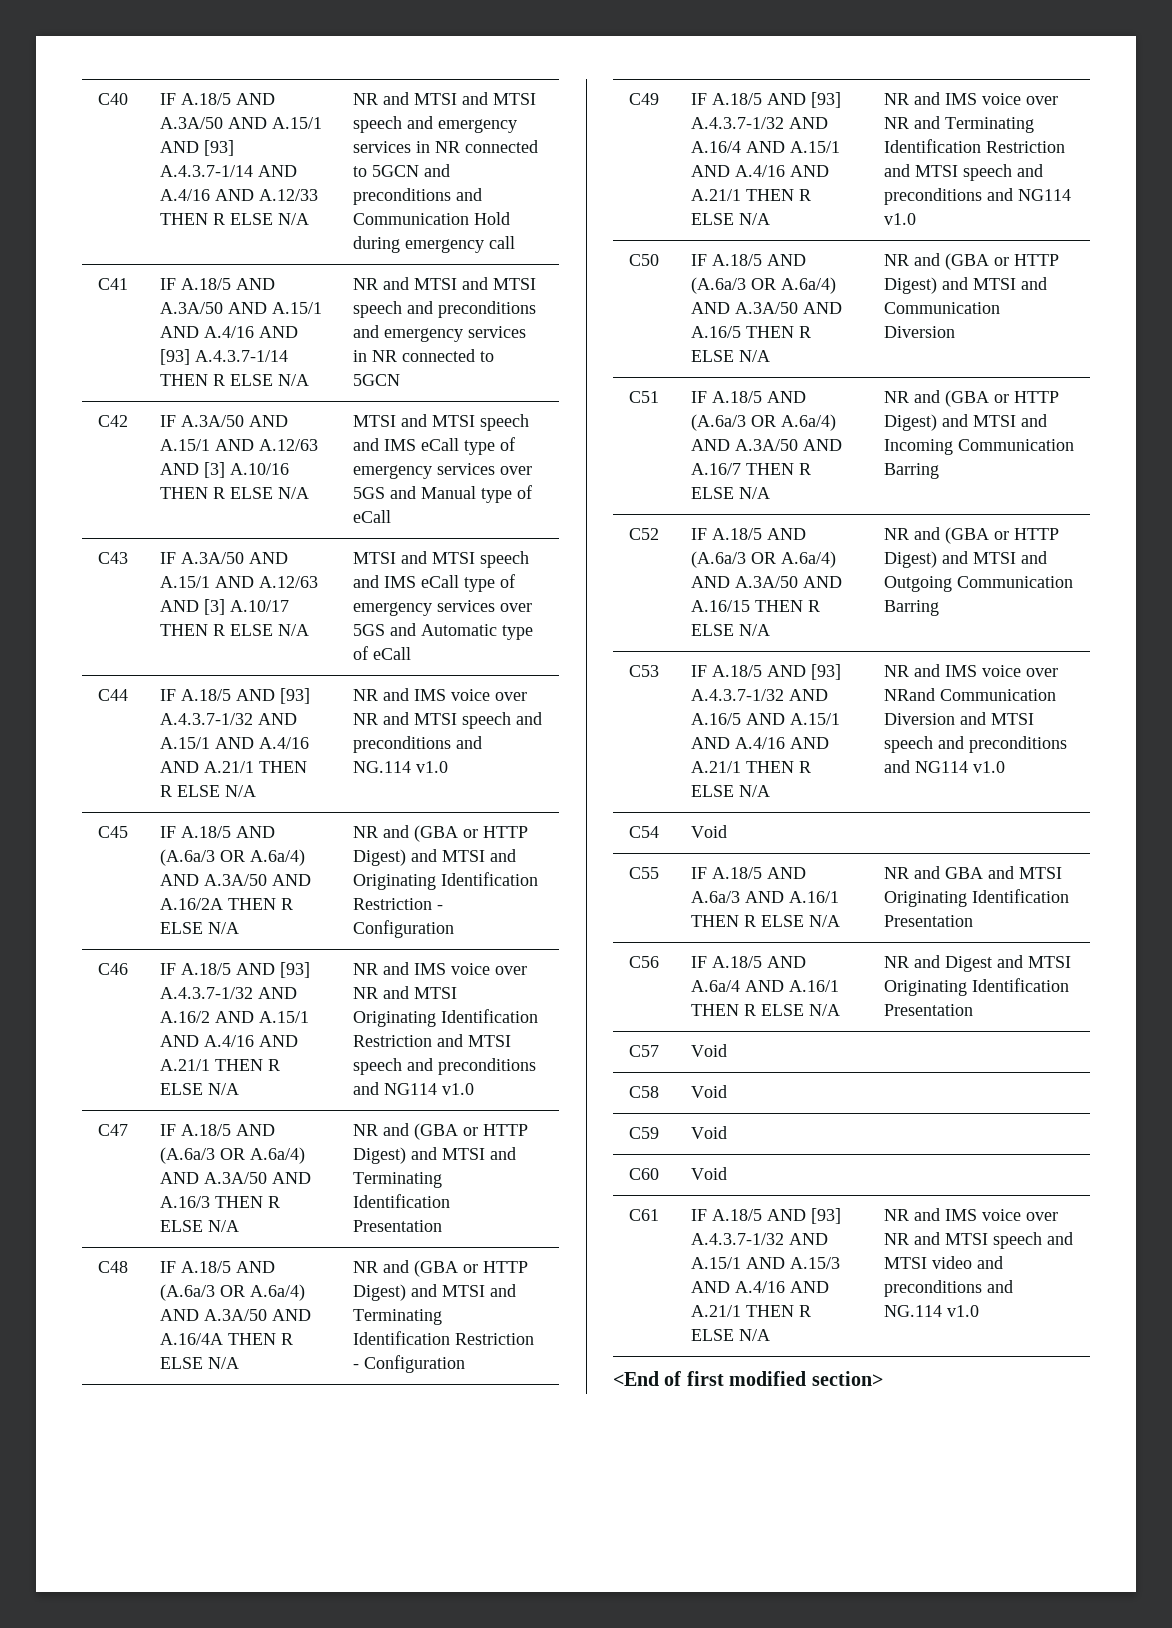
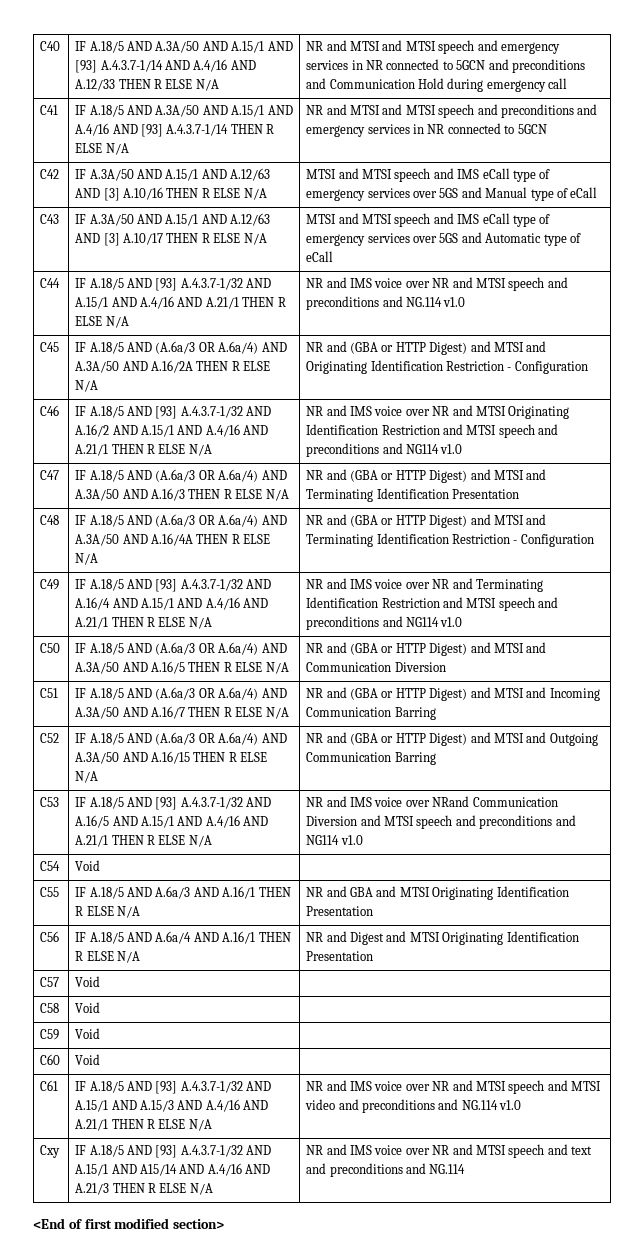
(979, 1311) none -> [40,1145,61,1158] [75,1145,272,1158] [75,1163,271,1176] [75,1183,213,1195] [306,1144,593,1158] [306,1163,466,1177] // Cxy | IF A.18/5 AND [93] A.4.3.7-1/32 AND A.15/1 AND A15/14 AND A.4/16 AND A.21/3 THEN R ELSE N/A | NR and IMS voice over NR and MTSI speech and text and preconditions and NG.114

